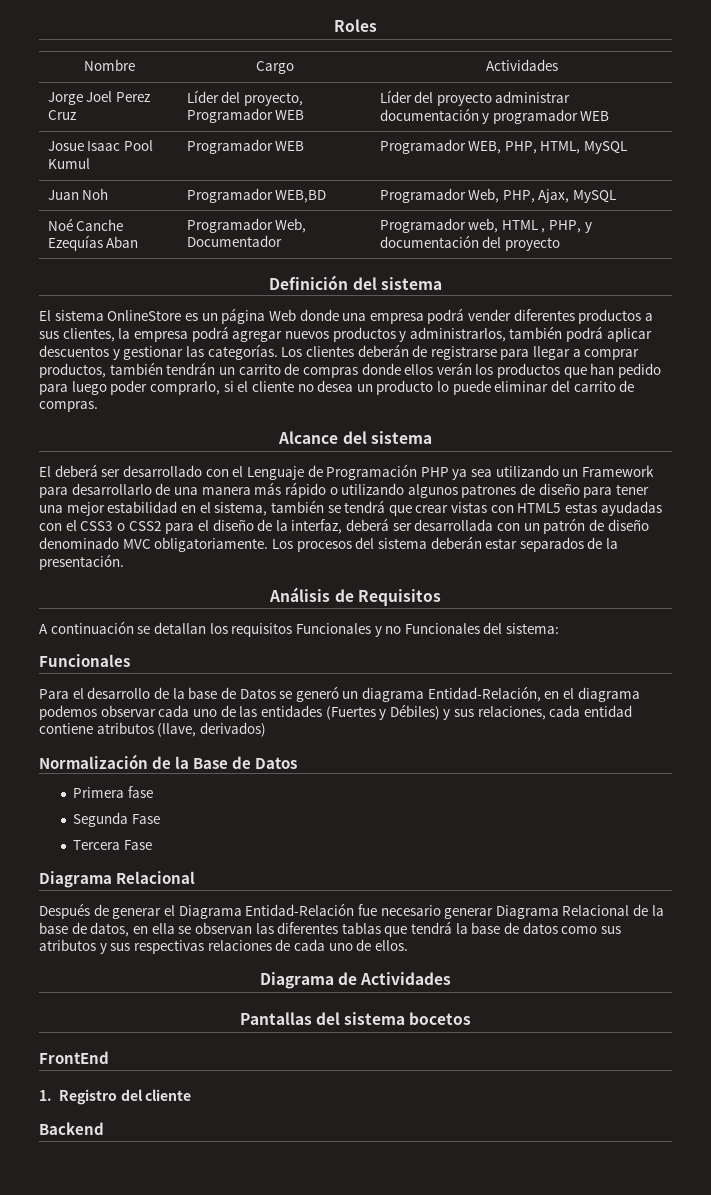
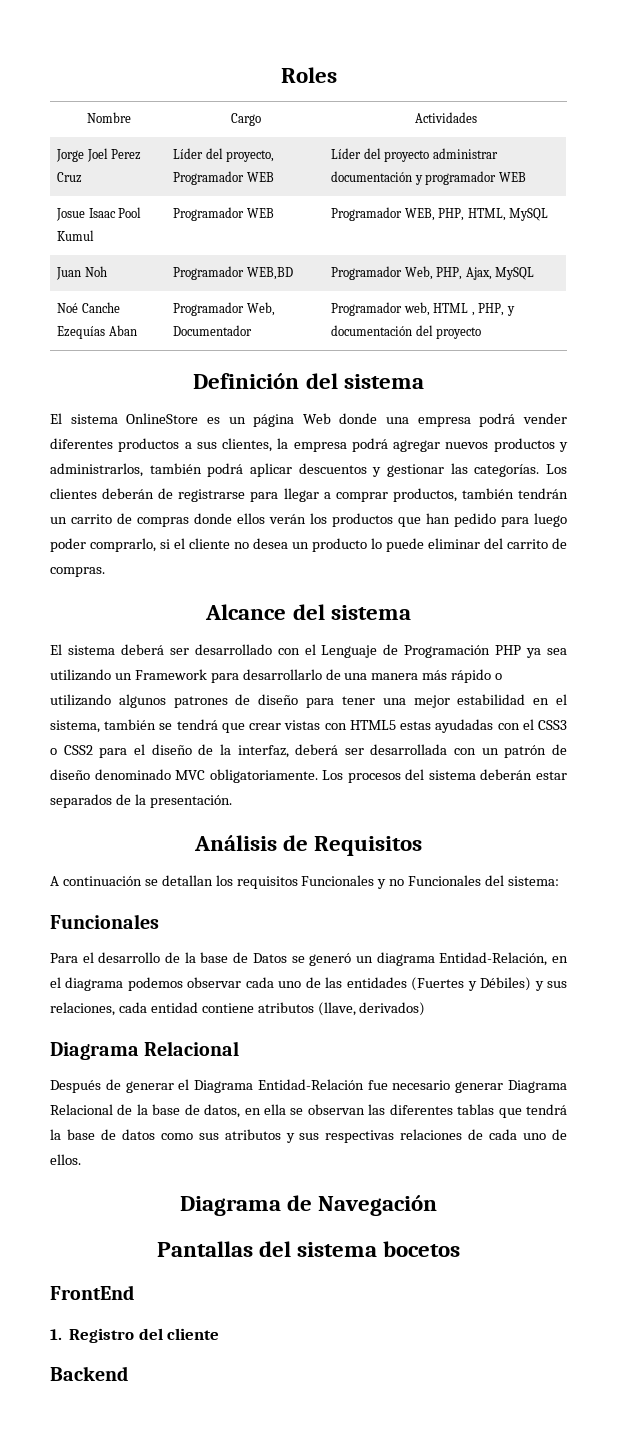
(51, 471) none -> [67,645,115,655] sistema
[39,754,298,769] [73,786,154,798] [73,812,161,827] [73,840,153,850] // Normalización de la Base de Datos // Primera fase // Segunda Fase // Tercera Fase -> (426, 1009) none
[360,972,452,985] Actividades -> [318,1195,438,1216] Navegación

